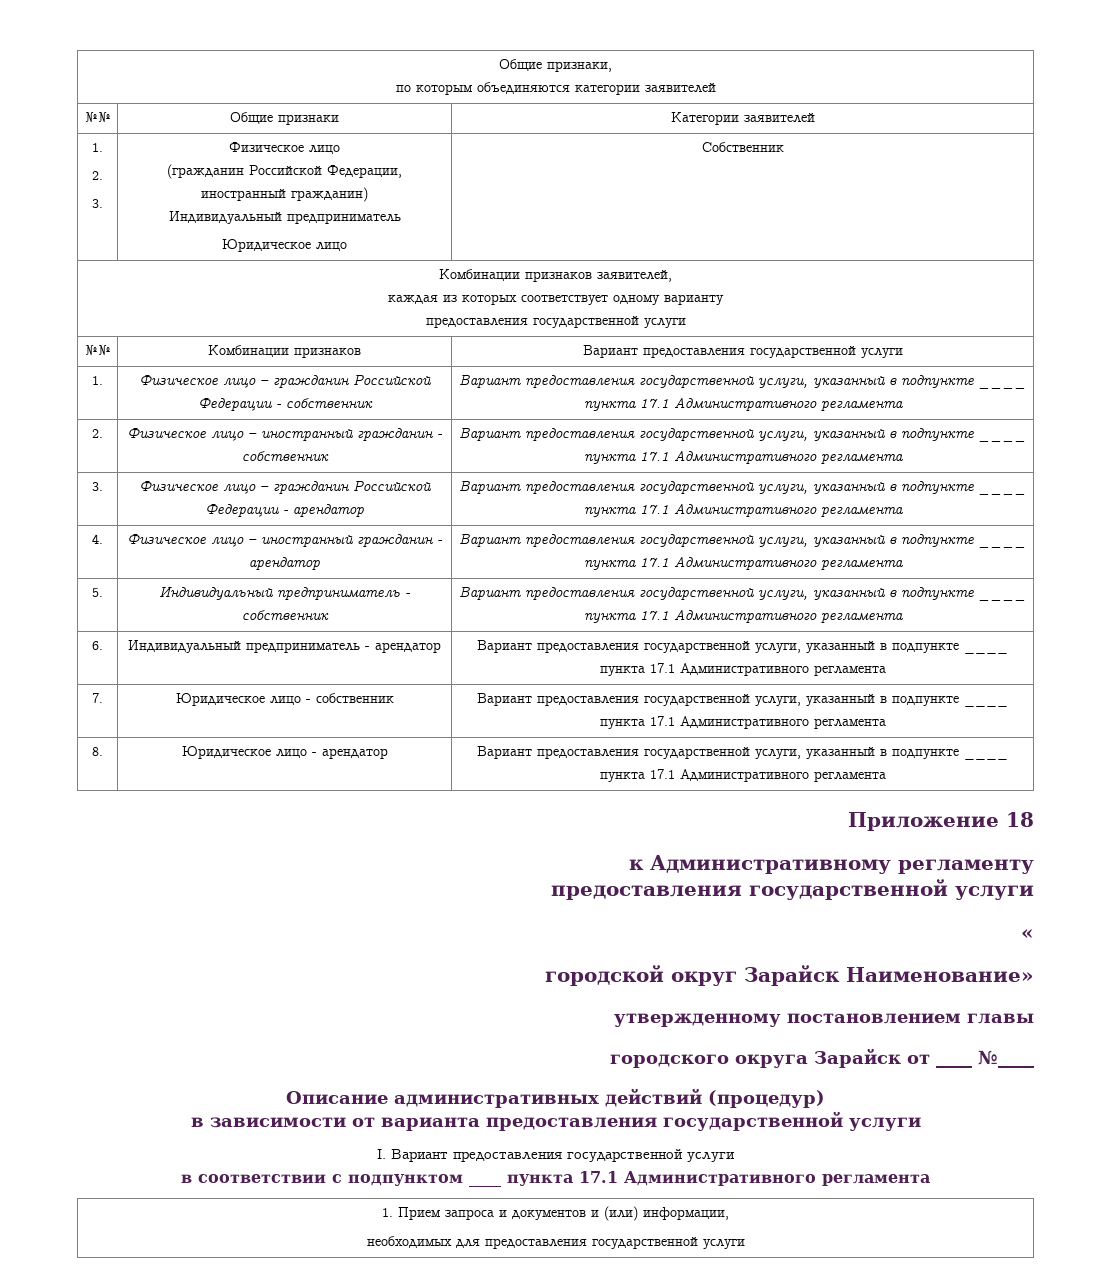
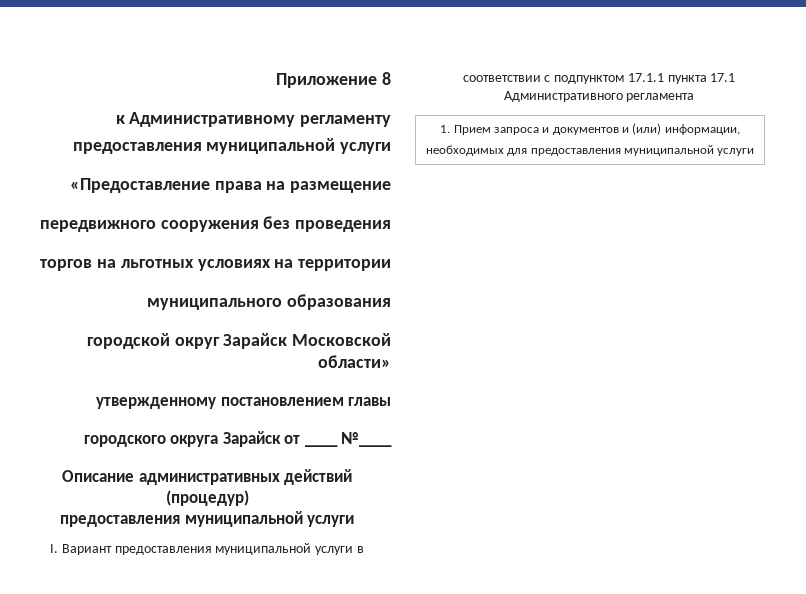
[499,59,612,72] [395,82,716,95] [84,112,111,122] [230,112,339,125] [670,112,815,125] [92,143,103,152] [92,171,103,180] [92,199,103,208] [229,142,340,154] [167,164,402,179] [201,187,368,202] [168,211,401,224] [222,239,347,252] [701,142,784,152] [439,269,672,282] [388,294,724,305] [425,316,686,328] [84,345,111,355] [208,345,361,358] [582,345,903,358] [92,376,103,385] [139,374,432,388] [197,397,373,411] [458,374,1027,389] [583,398,903,411] [92,429,103,438] [127,427,443,441] [241,451,329,461] [458,427,1027,442] [583,451,903,464] [92,482,103,491] [139,480,432,494] [205,503,364,517] [458,480,1027,495] [583,504,903,517] [92,534,103,544] [127,533,443,547] [249,557,320,570] [458,533,1027,548] [583,557,903,570] [92,588,103,597] [159,586,411,600] [241,610,329,620] [458,586,1027,601] [583,610,903,623] [92,641,103,650] [128,640,441,653] [477,640,1008,654] [599,663,886,676] [92,693,103,703] [175,693,394,706] [477,693,1008,707] [599,716,886,729] [92,747,103,756] [181,746,388,759] [477,746,1008,760] [599,769,886,782] [848,812,1034,831] Общие признаки, // по которым объединяются категории заявителей // №№ | Общие признаки | Категории заявителей // 1. // 2. // 3. | Физическое лицо // (гражданин Российской Федерации, иностранный гражданин) // Индивидуальный предприниматель // Юридическое лицо | Собственник // Комбинации признаков заявителей, // каждая из которых соответствует одному варианту // предоставления государственной услуги // №№ | Комбинации признаков | Вариант предоставления государственной услуги // 1. | Физическое лицо – гражданин Российской Федерации - собственник | Вариант предоставления государственной услуги, указанный в подпункте ____ пункта 17.1 Административного регламента // 2. | Физическое лицо – иностранный гражданин - собственник | Вариант предоставления государственной услуги, указанный в подпункте ____ пункта 17.1 Административного регламента // 3. | Физическое лицо – гражданин Российской Федерации - арендатор | Вариант предоставления государственной услуги, указанный в подпункте ____ пункта 17.1 Административного регламента // 4. | Физическое лицо – иностранный гражданин - арендатор | Вариант предоставления государственной услуги, указанный в подпункте ____ пункта 17.1 Административного регламента // 5. | Индивидуальный предприниматель - собственник | Вариант предоставления государственной услуги, указанный в подпункте ____ пункта 17.1 Административного регламента // 6. | Индивидуальный предприниматель - арендатор | Вариант предоставления государственной услуги, указанный в подпункте ____ пункта 17.1 Административного регламента // 7. | Юридическое лицо - собственник | Вариант предоставления государственной услуги, указанный в подпункте ____ пункта 17.1 Административного регламента // 8. | Юридическое лицо - арендатор | Вариант предоставления государственной услуги, указанный в подпункте ____ пункта 17.1 Административного регламента // Приложение 18 -> [276,72,391,88] Приложение 8
[749,879,1034,900] [1021,929,1034,939] государственной услуги // « -> [206,138,391,154] [69,178,391,193] [39,216,391,232] [40,259,391,271] [147,294,391,310] муниципальной услуги // «Предоставление права на размещение // передвижного сооружения без проведения // торгов на льготных условиях на территории // муниципального образования
[846,967,1034,982] Наименование» -> [292,333,391,346] [318,355,391,368] Московской области»
[190,1111,843,1131] в зависимости от варианта предоставления государственной -> [60,511,303,527] предоставления муниципальной
[567,1149,735,1162] государственной услуги // -> [215,543,354,555] муниципальной услуги
[469,1183,501,1187] ____ -> [627,73,664,82] 17.1.1
[591,1237,698,1249] государственной -> [623,145,714,156] муниципальной

